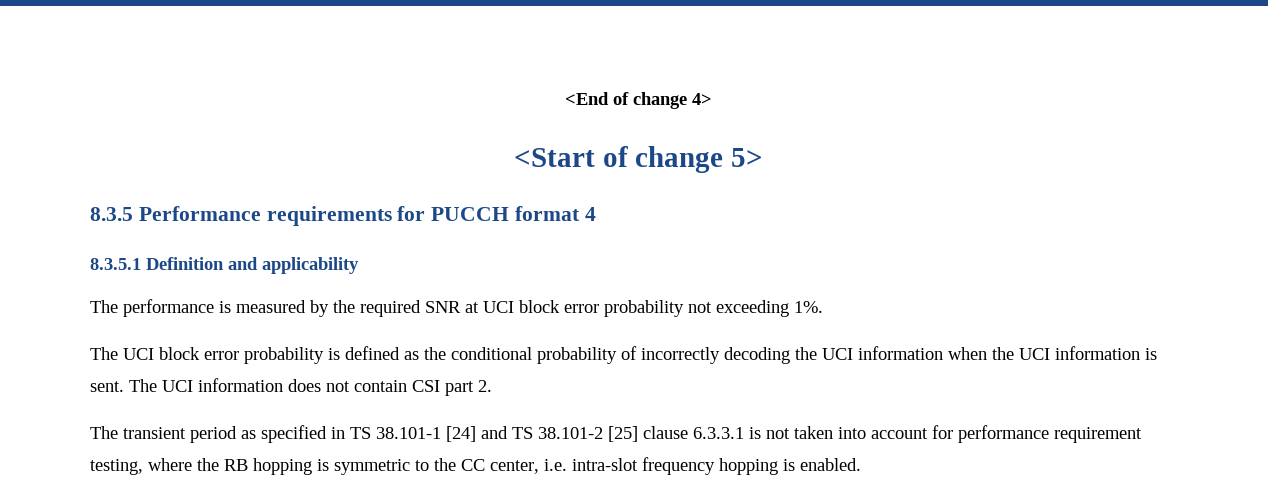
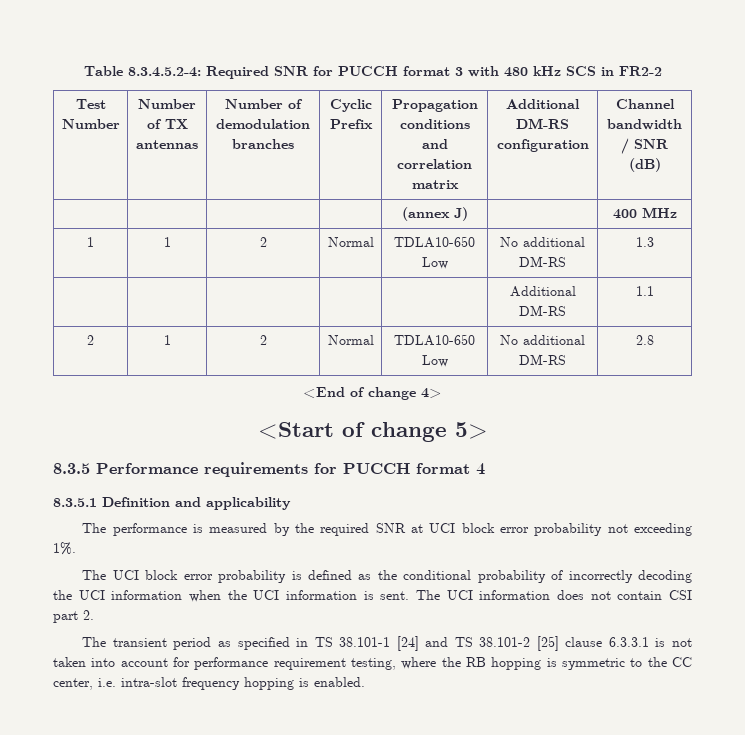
(565, 98) none -> [83,66,662,79] [75,99,106,109] [61,119,120,129] [138,99,196,109] [146,119,188,129] [136,140,198,149] [225,99,303,109] [216,119,310,129] [232,139,294,149] [329,99,372,112] [329,119,373,129] [391,99,478,112] [399,119,470,129] [421,139,448,149] [397,159,472,169] [411,180,459,189] [506,99,580,109] [516,118,569,129] [496,139,589,152] [615,99,675,109] [606,119,682,130] [620,138,669,154] [628,158,661,172] [401,207,468,221] [612,207,677,219] [87,237,94,247] [163,237,171,247] [259,237,267,247] [327,237,374,247] [394,236,475,248] [421,257,448,269] [500,237,585,247] [519,256,566,267] [635,237,654,247] [509,286,576,297] [519,305,566,316] [635,286,654,296] [87,335,94,345] [163,335,171,345] [259,335,267,345] [327,335,374,345] [394,334,475,346] [421,355,448,367] [500,335,585,345] [519,354,566,365] [635,335,654,345] Table 8.3.4.5.2-4: Required SNR for PUCCH format 3 with 480 kHz SCS in FR2-2 // Test Number | Number of TX antennas | Number of demodulation branches | Cyclic Prefix | Propagation conditions and correlation matrix | Additional DM-RS configuration | Channel bandwidth / SNR (dB) // | | | | (annex J) | | 400 MHz // 1 | 1 | 2 | Normal | TDLA10-650 Low | No additional DM-RS | 1.3 // | | | | | Additional DM-RS | 1.1 // 2 | 1 | 2 | Normal | TDLA10-650 Low | No additional DM-RS | 2.8 //

